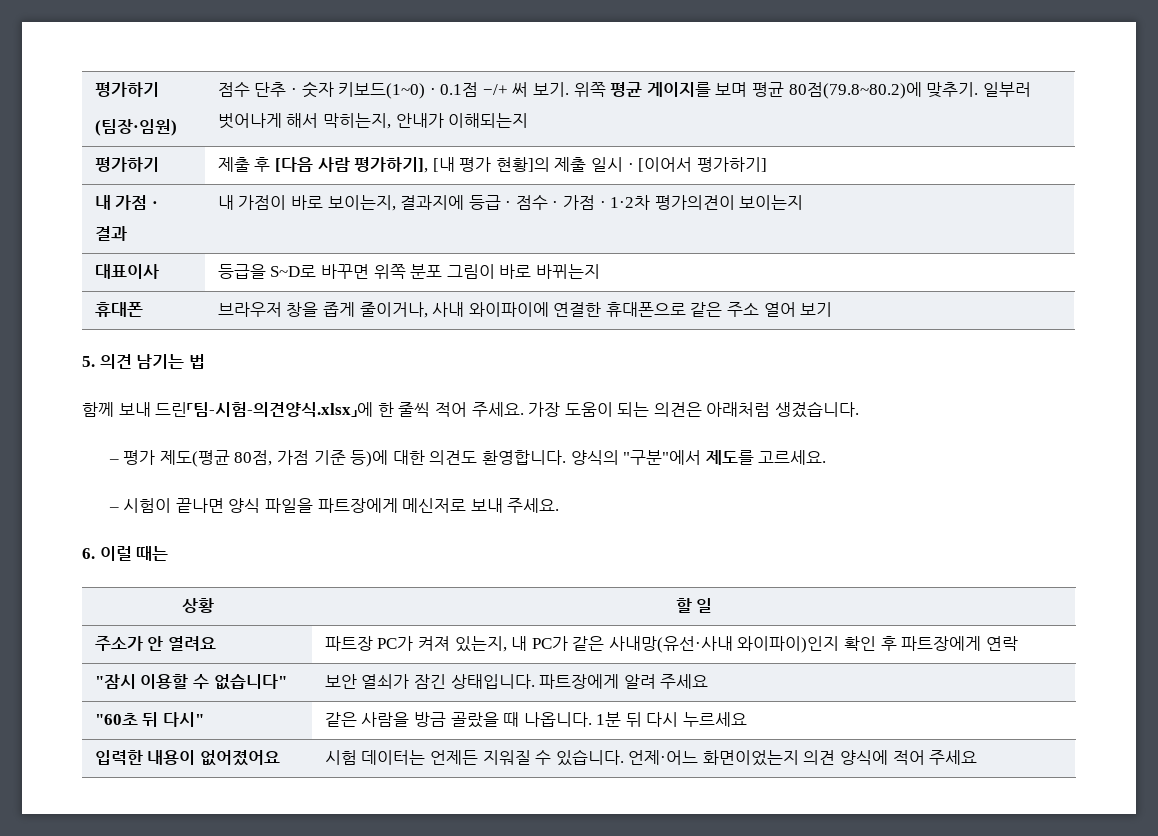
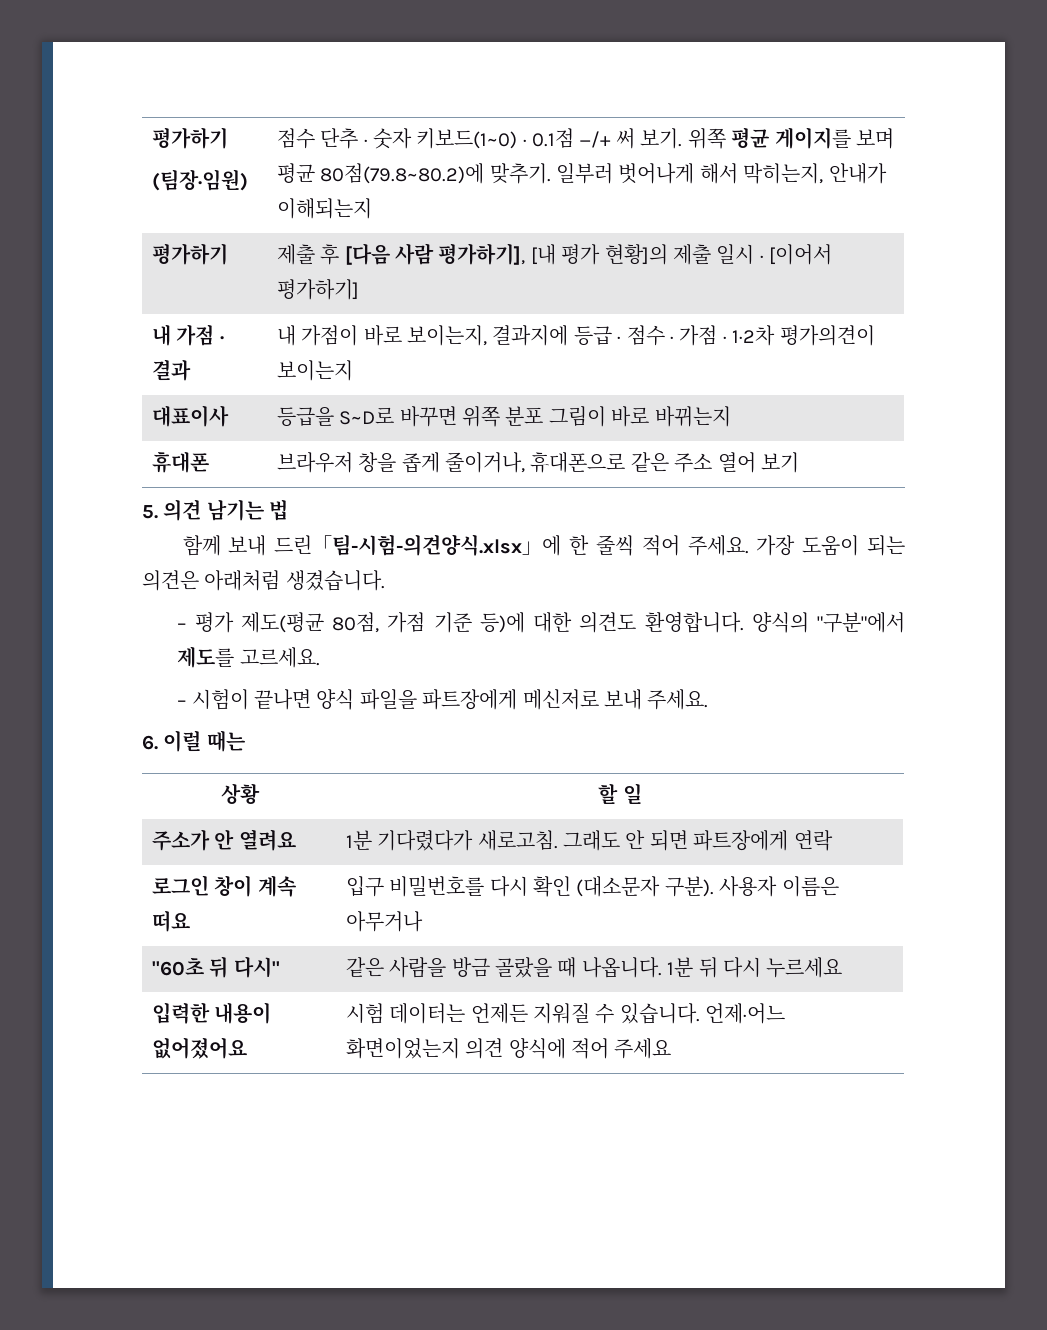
[432,302,602,317] 사내 와이파이에 연결한 -> (526, 462) none
[324,636,1018,653] [94,674,287,690] [324,674,709,689] 파트장 PC가 켜져 있는지, 내 PC가 같은 사내망(유선·사내 와이파이)인지 확인 후 파트장에게 연락 // "잠시 이용할 수 없습니다" | 보안 열쇠가 잠긴 상태입니다. 파트장에게 알려 주세요 -> [345,830,833,851] [151,875,296,897] [151,911,190,932] [345,876,839,897] [345,911,423,932] 1분 기다렸다가 새로고침. 그래도 안 되면 파트장에게 연락 // 로그인 창이 계속 떠요 | 입구 비밀번호를 다시 확인 (대소문자 구분). 사용자 이름은 아무거나

